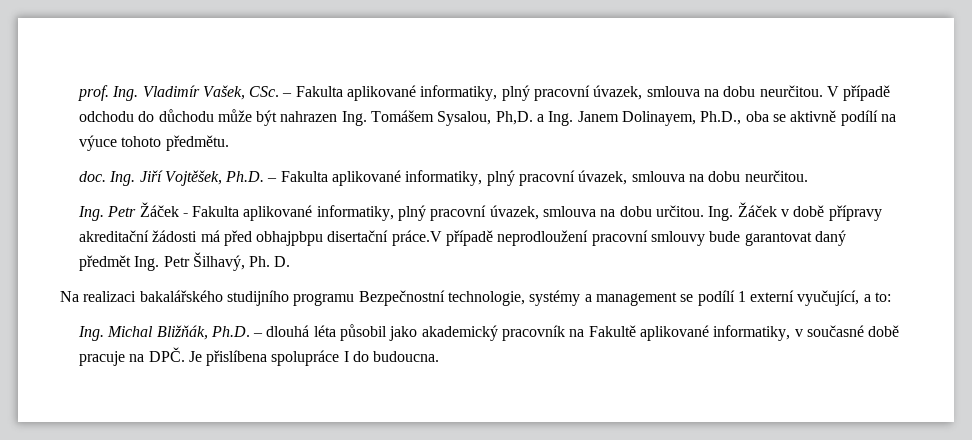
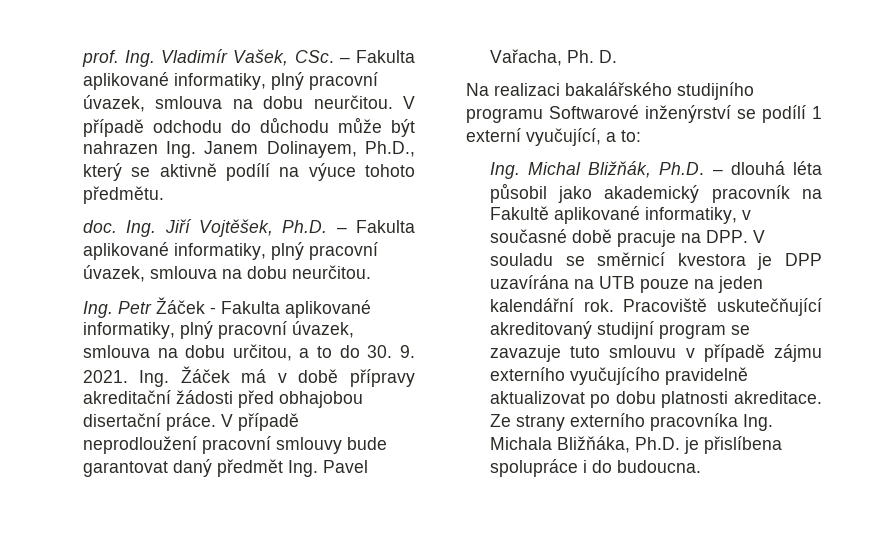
[371,110,574,126] Tomášem Sysalou, Ph,D. a Ing. -> (197, 149) none
[745,111,769,122] oba -> [82,163,122,181] který
[656,205,705,217] určitou. -> [232,344,415,361] [82,370,128,383] určitou, a to do 30. 9. 2021.
(777, 209) none -> [241,369,267,383] má
[200,230,442,246] má před obhajpbpu disertační práce.V -> [237,390,363,408] [82,413,233,431] před obhajobou disertační práce. V
[163,252,245,271] Petr Šilhavý, -> [322,460,368,473] [489,49,562,66] Pavel Vařacha,
[358,290,677,306] Bezpečnostní technologie, systémy a management -> [549,105,731,123] Softwarové inženýrství
[148,347,202,362] DPČ. Je -> [705,230,765,243] [489,252,822,270] [489,275,763,293] [489,298,822,316] [489,321,750,339] [489,344,822,362] [489,367,748,385] [489,391,822,408] [489,413,773,431] [489,436,699,454] DPP. V souladu se směrnicí kvestora je DPP uzavírána na UTB pouze na jeden kalendářní rok. Pracoviště uskutečňující akreditovaný studijní program se zavazuje tuto smlouvu v případě zájmu externího vyučujícího pravidelně aktualizovat po dobu platnosti akreditace. Ze strany externího pracovníka Ing. Michala Bližňáka, Ph.D. je
[343,351,349,362] I -> [582,460,587,473] i

